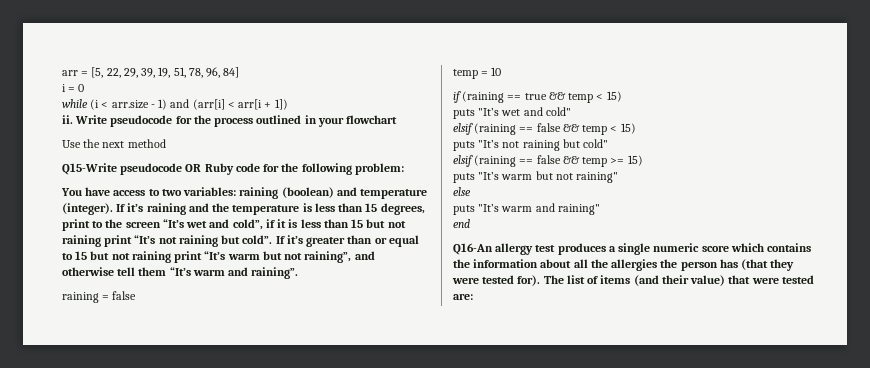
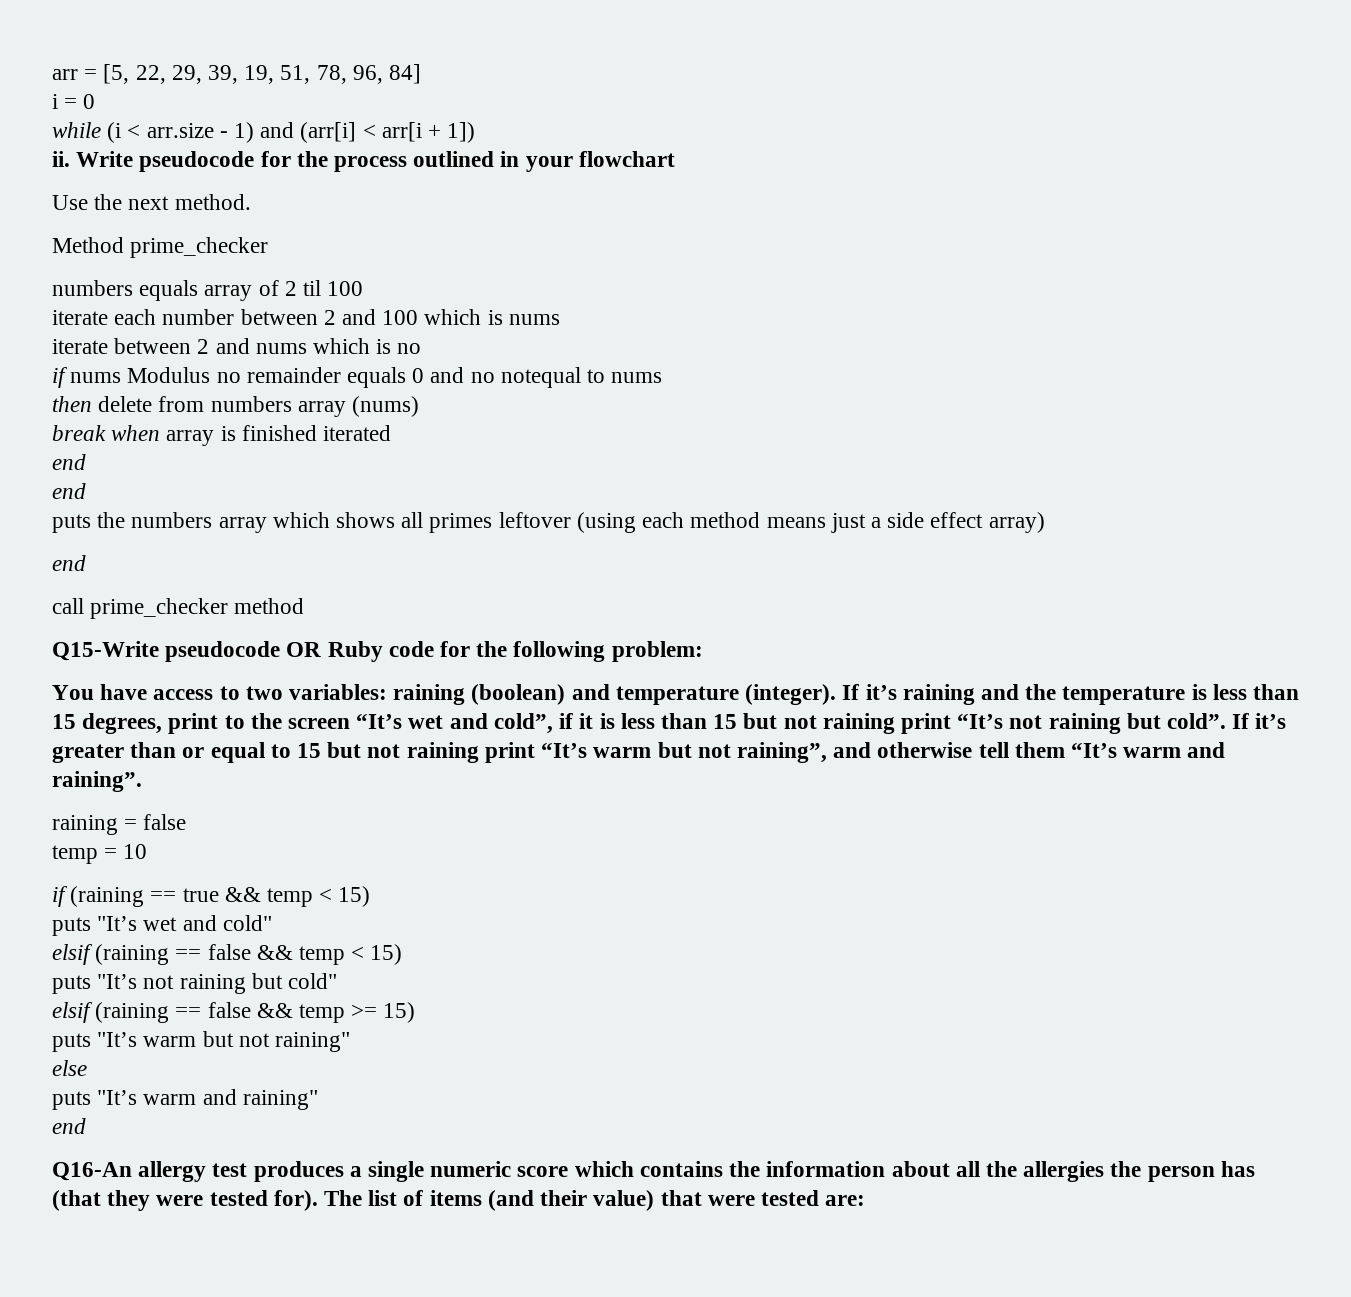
(125, 144) none -> [174,194,251,210] [52,237,269,258] [52,280,364,301] [52,309,560,325] [52,338,422,354] [52,367,663,388] [52,396,420,417] [52,425,392,446] [52,454,86,470] [52,483,86,499] [52,512,1045,533] [52,555,86,571] [52,598,229,619] method. // Method prime_checker // numbers equals array of 2 til 100 // iterate each number between 2 and 100 which is nums // iterate between 2 and nums which is no // if nums Modulus no remainder equals 0 and no notequal to nums // then delete from numbers array (nums) // break when array is finished iterated // end // end // puts the numbers array which shows all primes leftover (using each method means just a side effect array) // end // call prime_checker

